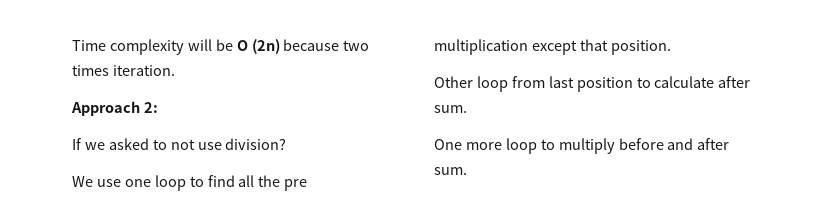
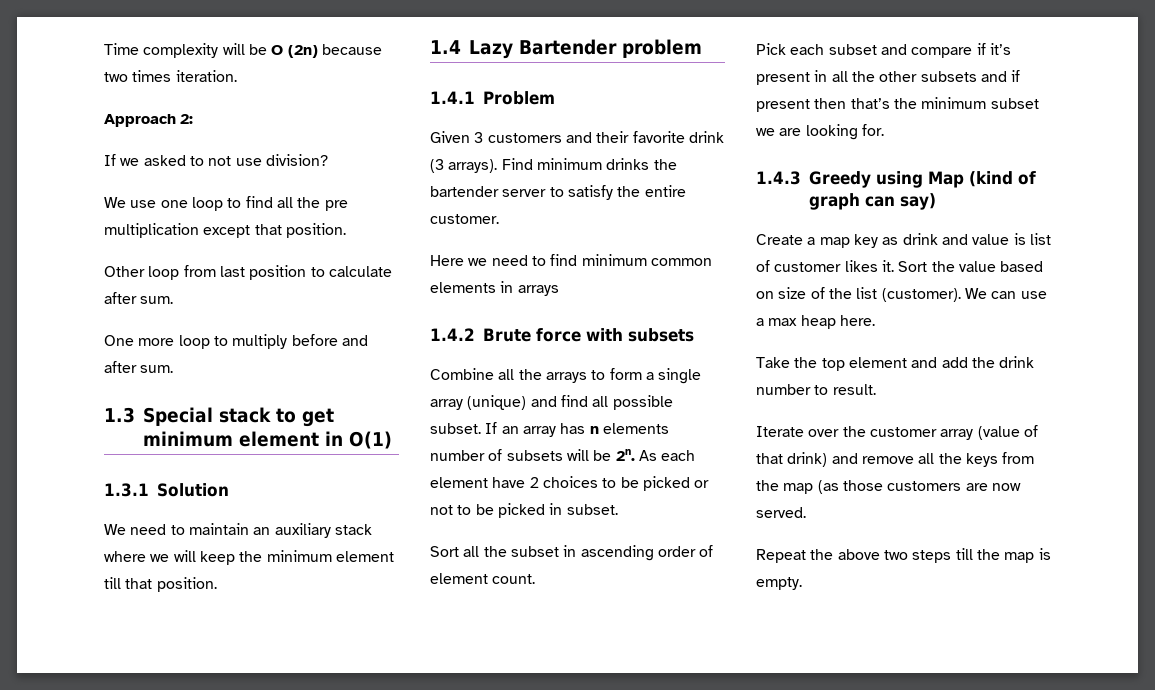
(467, 171) none -> [104,407,334,427] [143,431,392,449] [104,483,229,497] [104,523,372,538] [104,550,394,565] [104,577,217,592] [430,39,702,59] [430,91,555,105] [430,131,724,143] [430,158,677,173] [430,185,686,200] [430,214,499,224] [430,254,712,266] [430,281,559,296] [430,328,694,342] [430,368,702,384] [430,395,673,410] [430,422,669,437] [430,449,696,461] [430,476,710,491] [430,503,618,518] [430,545,714,561] [430,573,536,584] [756,43,1011,58] [756,70,1021,85] [756,97,1039,112] [756,124,884,140] [756,171,1036,188] [809,193,936,210] [756,233,1051,248] [756,260,1044,272] [756,287,1047,302] [756,315,875,329] [756,356,1035,371] [756,384,876,395] [756,425,1038,440] [756,452,1035,467] [756,480,1021,494] [756,507,806,518] [756,548,1051,563] [756,577,802,590] // 1.3 Special stack to get minimum element in O(1) // 1.3.1 Solution // We need to maintain an auxiliary stack where we will keep the minimum element till that position. // 1.4 Lazy Bartender problem // 1.4.1 Problem // Given 3 customers and their favorite drink (3 arrays). Find minimum drinks the bartender server to satisfy the entire customer. // Here we need to find minimum common elements in arrays // 1.4.2 Brute force with subsets // Combine all the arrays to form a single array (unique) and find all possible subset. If an array has n elements number of subsets will be 2n. As each element have 2 choices to be picked or not to be picked in subset. // Sort all the subset in ascending order of element count. // Pick each subset and compare if it’s present in all the other subsets and if present then that’s the minimum subset we are looking for. // 1.4.3 Greedy using Map (kind of graph can say) // Create a map key as drink and value is list of customer likes it. Sort the value based on size of the list (customer). We can use a max heap here. // Take the top element and add the drink number to result. // Iterate over the customer array (value of that drink) and remove all the keys from the map (as those customers are now served. // Repeat the above two steps till the map is empty.

